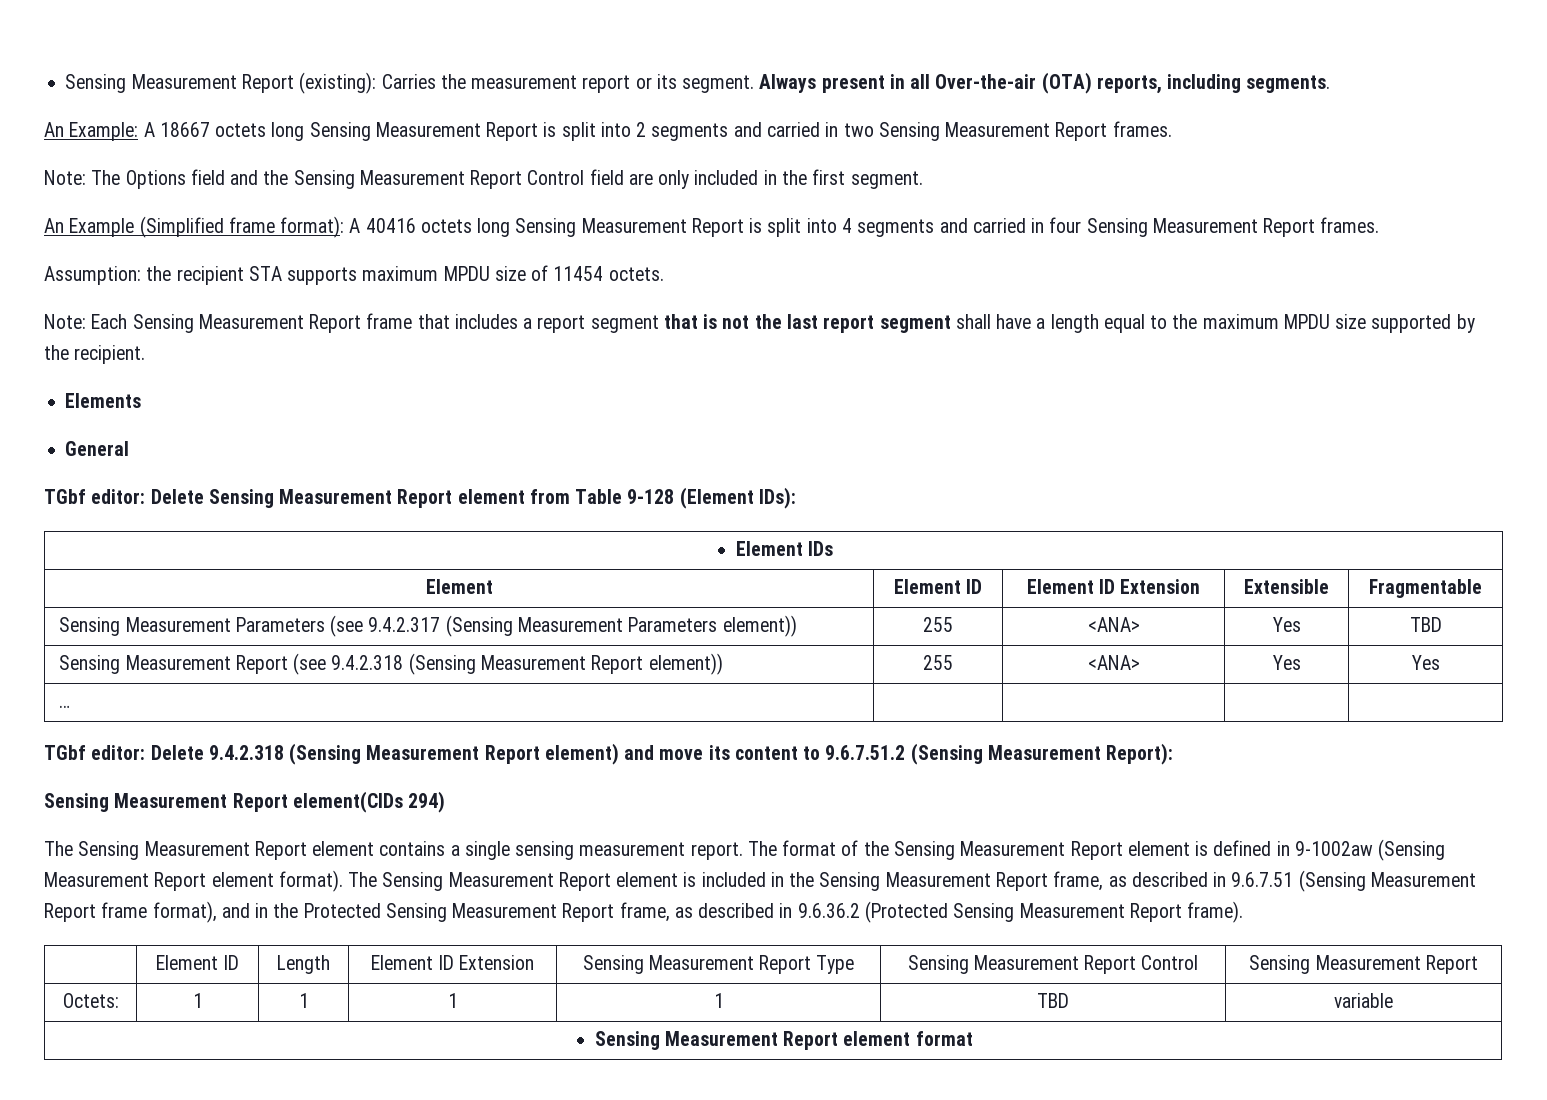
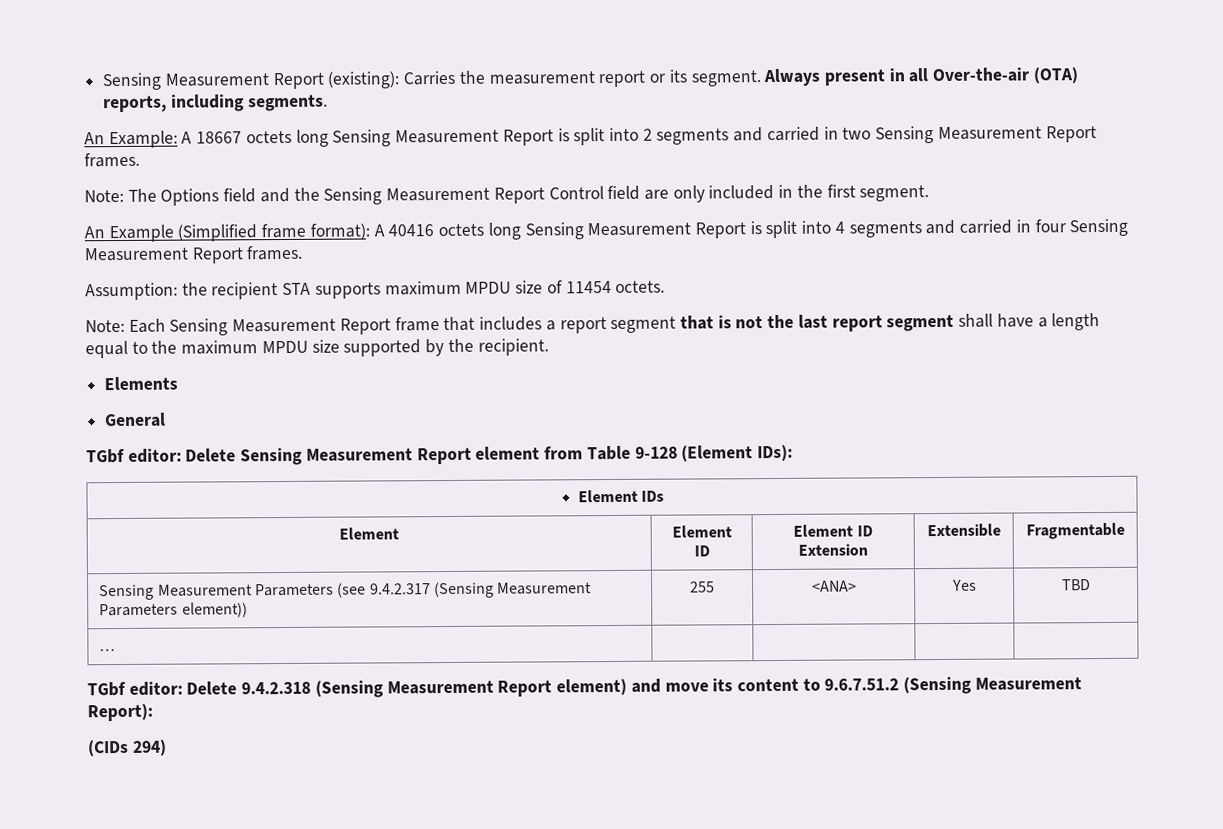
[59,653,723,675] [923,655,953,670] [1087,655,1140,670] [1272,655,1301,670] [1411,655,1440,670] // Sensing Measurement Report (see 9.4.2.318 (Sensing Measurement Report element)) | 255 | <ANA> | Yes | Yes -> (1091, 585) none
[44,791,446,813] [44,839,1446,861] [44,870,1476,892] [44,901,1244,923] [155,955,240,970] [277,955,330,974] [370,955,535,970] [582,955,855,974] [907,955,1199,974] [1249,955,1478,974] [62,993,119,1008] [192,993,203,1008] [298,993,309,1008] [447,993,458,1008] [713,993,724,1008] [1037,993,1069,1008] [1334,993,1393,1008] [594,1031,973,1050] Sensing Measurement Report element(CIDs 294) // The Sensing Measurement Report element contains a single sensing measurement report. The format of the Sensing Measurement Report element is defined in 9-1002aw (Sensing Measurement Report element format). The Sensing Measurement Report element is included in the Sensing Measurement Report frame, as described in 9.6.7.51 (Sensing Measurement Report frame format), and in the Protected Sensing Measurement Report frame, as described in 9.6.36.2 (Protected Sensing Measurement Report frame). // | Element ID | Length | Element ID Extension | Sensing Measurement Report Type | Sensing Measurement Report Control | Sensing Measurement Report // Octets: | 1 | 1 | 1 | 1 | TBD | variable // Sensing Measurement Report element format -> [87,739,167,757] (CIDs 294)

